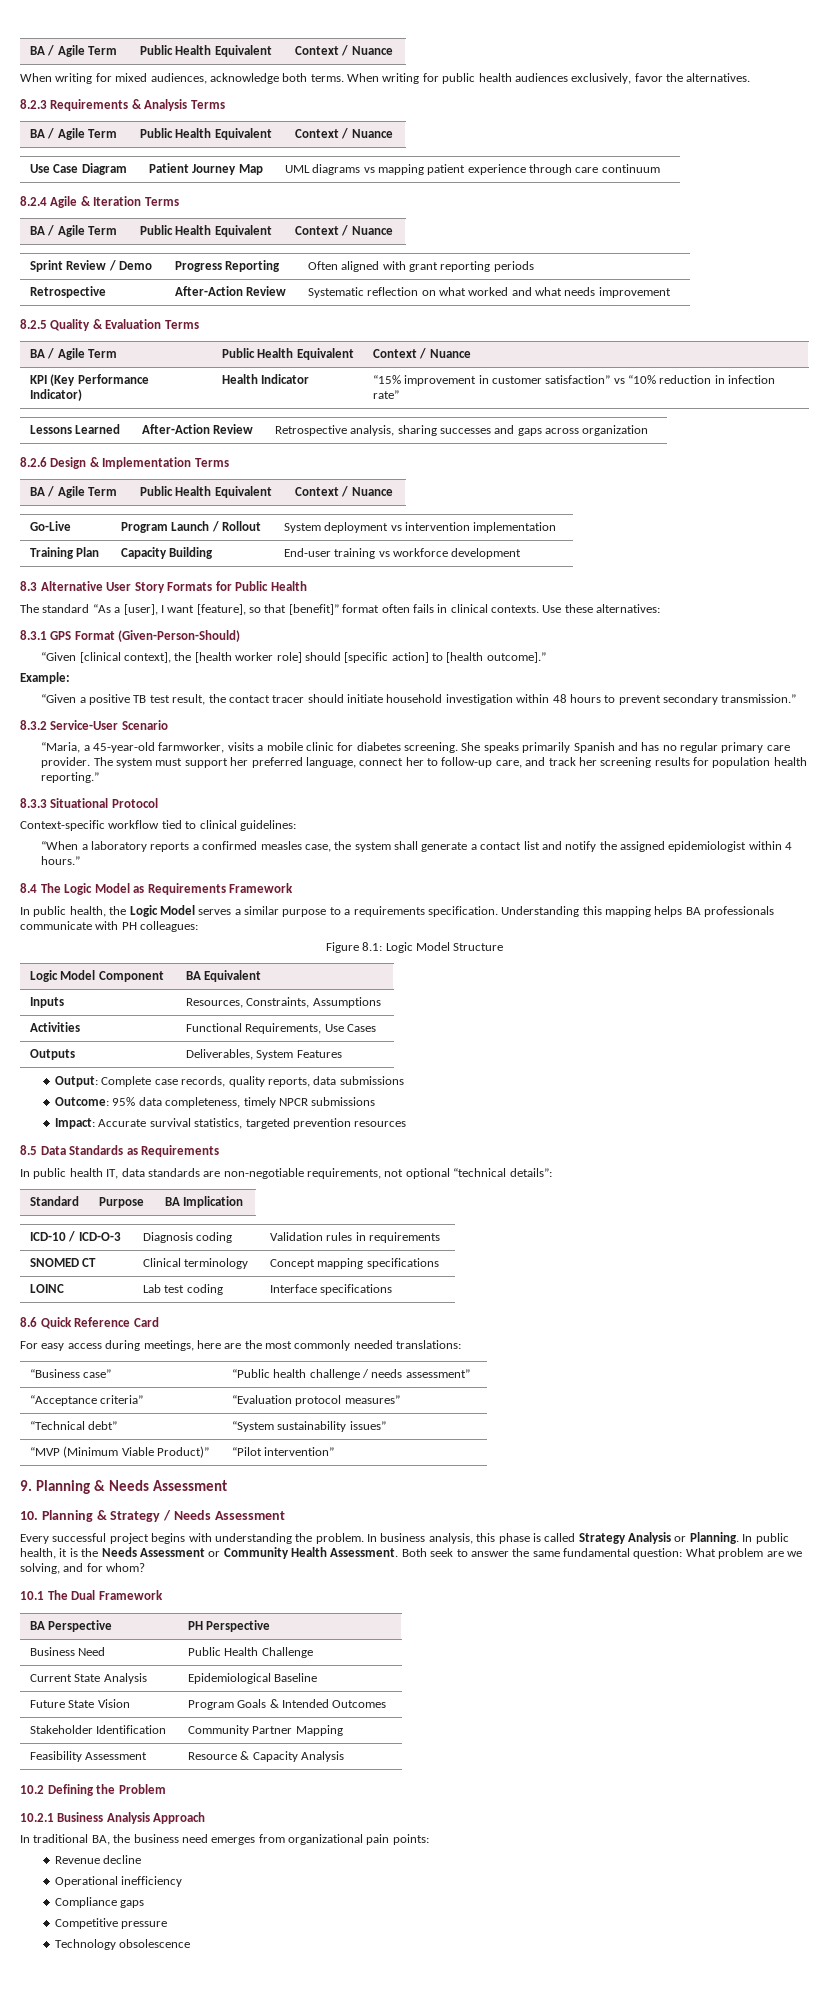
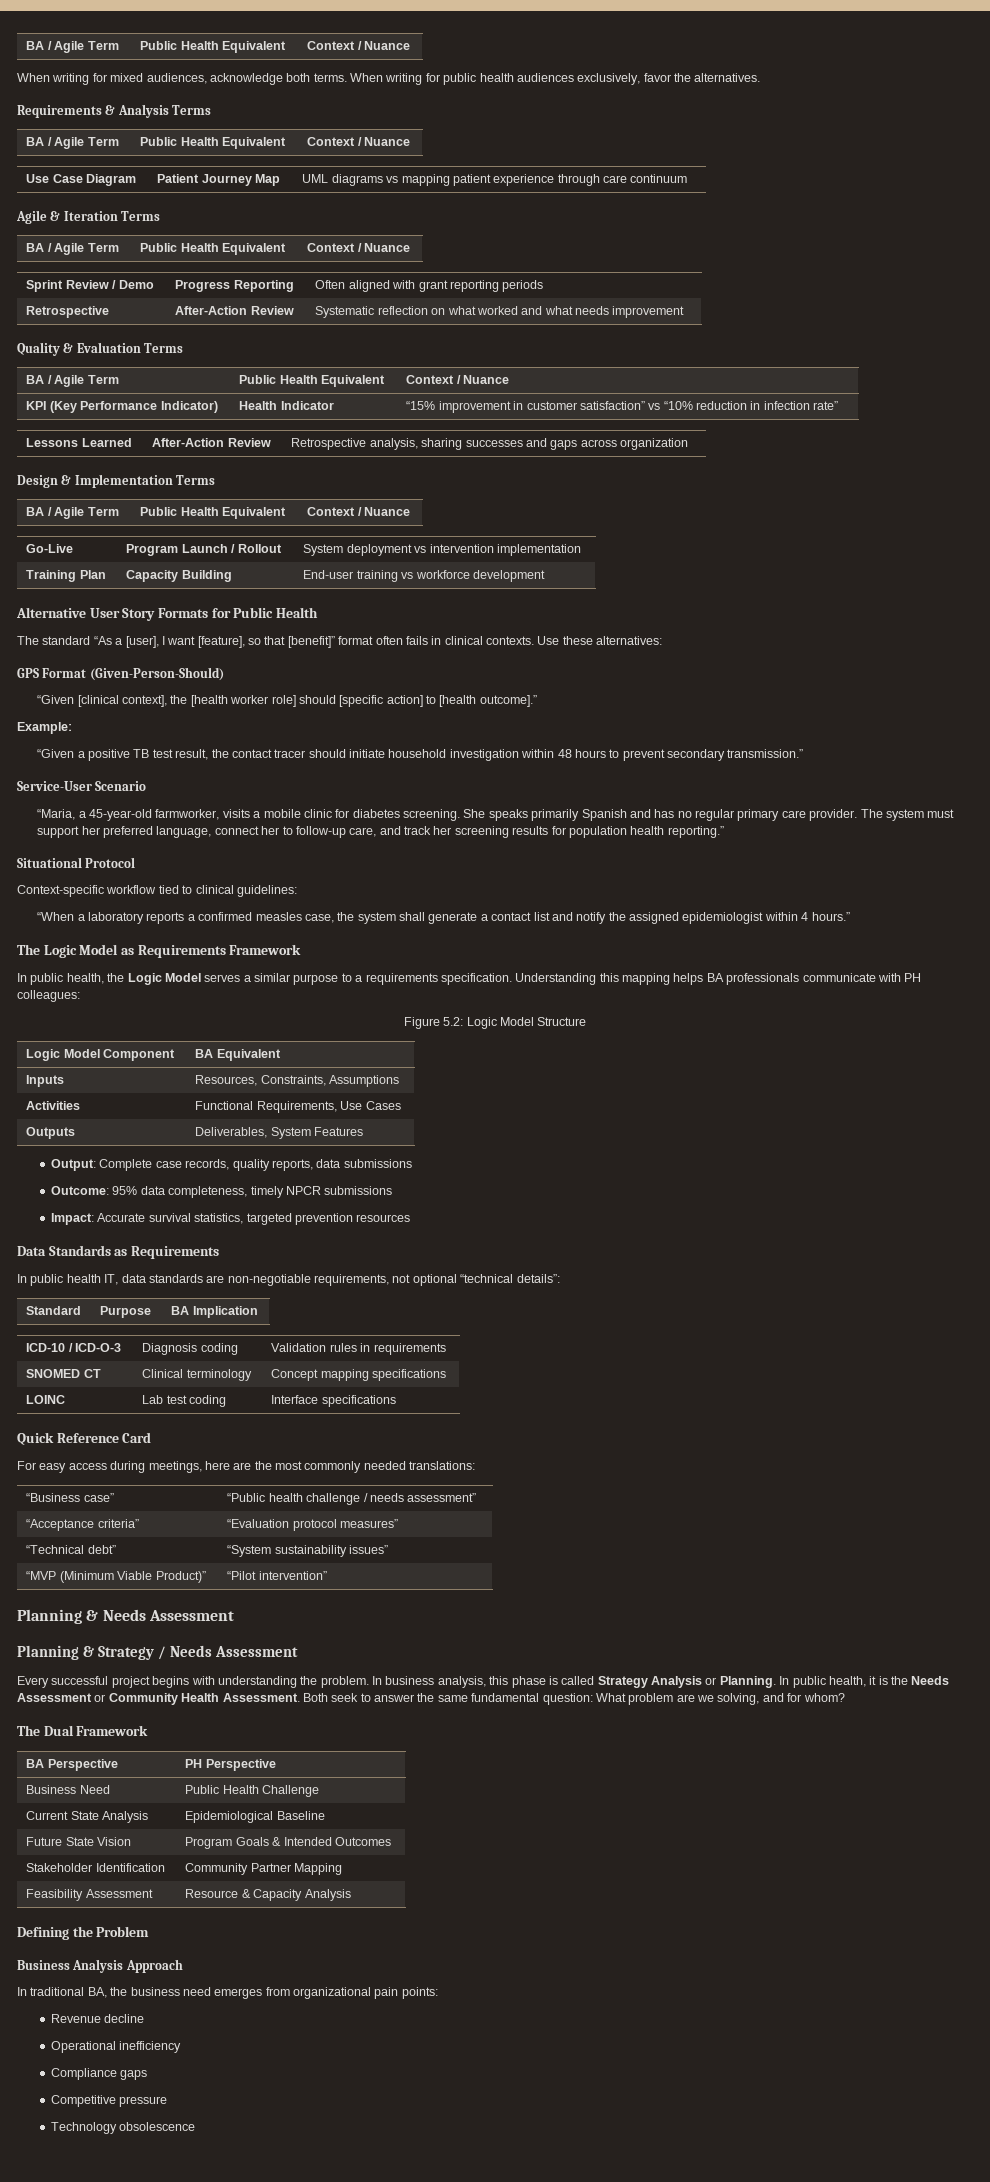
[20,99,47,109] 8.2.3 -> (761, 77) none
[20,196,47,206] 8.2.4 -> (688, 178) none
[20,319,47,329] 8.2.5 -> (685, 312) none
[20,457,47,467] 8.2.6 -> (689, 444) none
[20,581,37,591] 8.3 -> (545, 576) none
[20,630,47,640] 8.3.1 -> (663, 640) none
[20,720,47,730] 8.3.2 -> (804, 753) none
[20,798,47,808] 8.3.3 -> (724, 832) none
[20,883,37,893] 8.4 -> (850, 916) none
[362,942,383,951] 8.1: -> [443,1017,464,1026] 5.2:
[20,1145,37,1155] 8.5 -> (411, 1218) none
[20,1317,37,1327] 8.6 -> (396, 1401) none
[20,1480,32,1491] 9. -> (327, 1575) none
[20,1511,38,1520] 10. -> (234, 1615) none
[20,1591,44,1600] 10.1 -> (845, 1697) none
[20,1785,44,1794] 10.2 -> (351, 1895) none
[20,1813,54,1822] 10.2.1 -> (150, 1931) none

